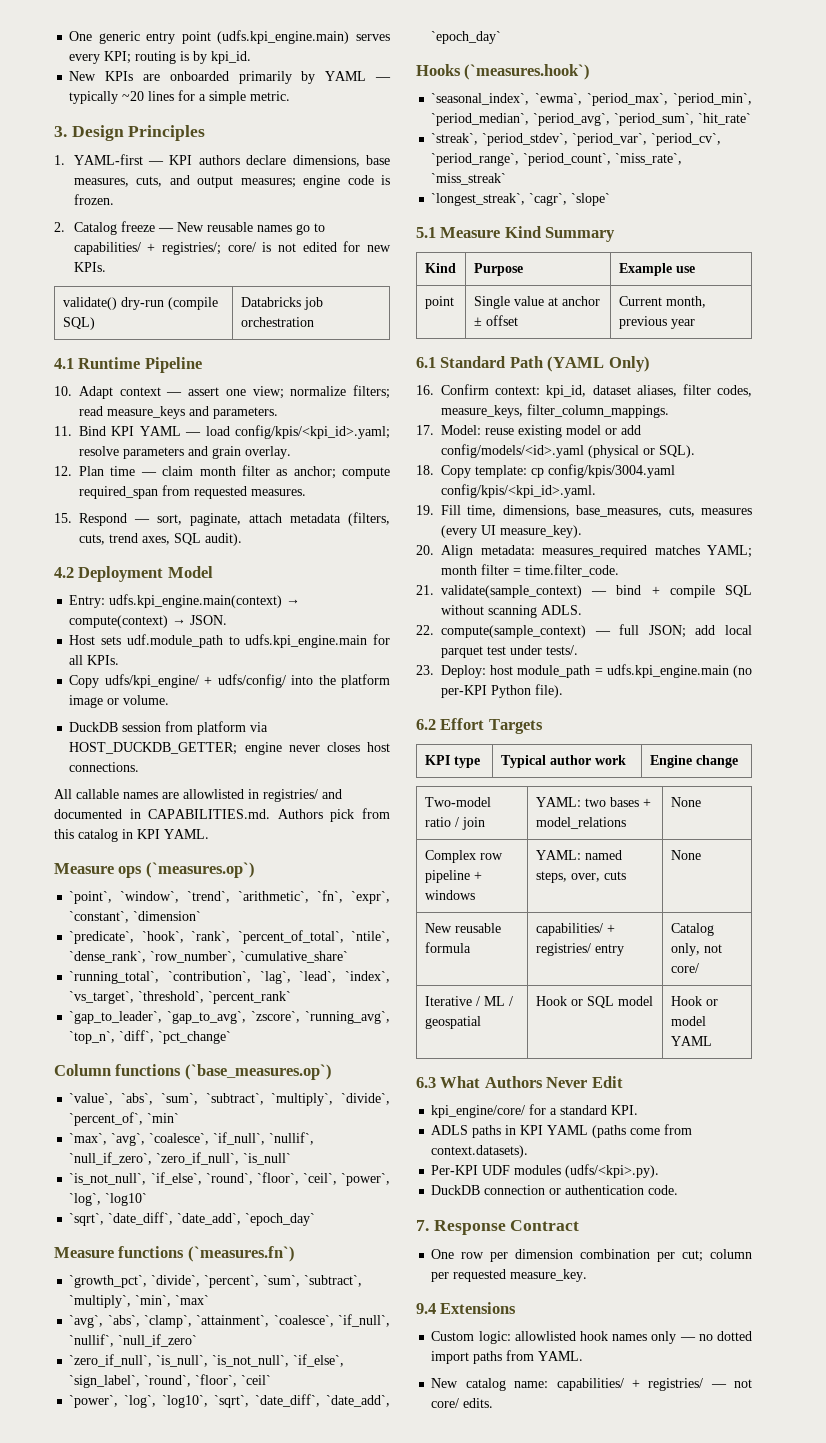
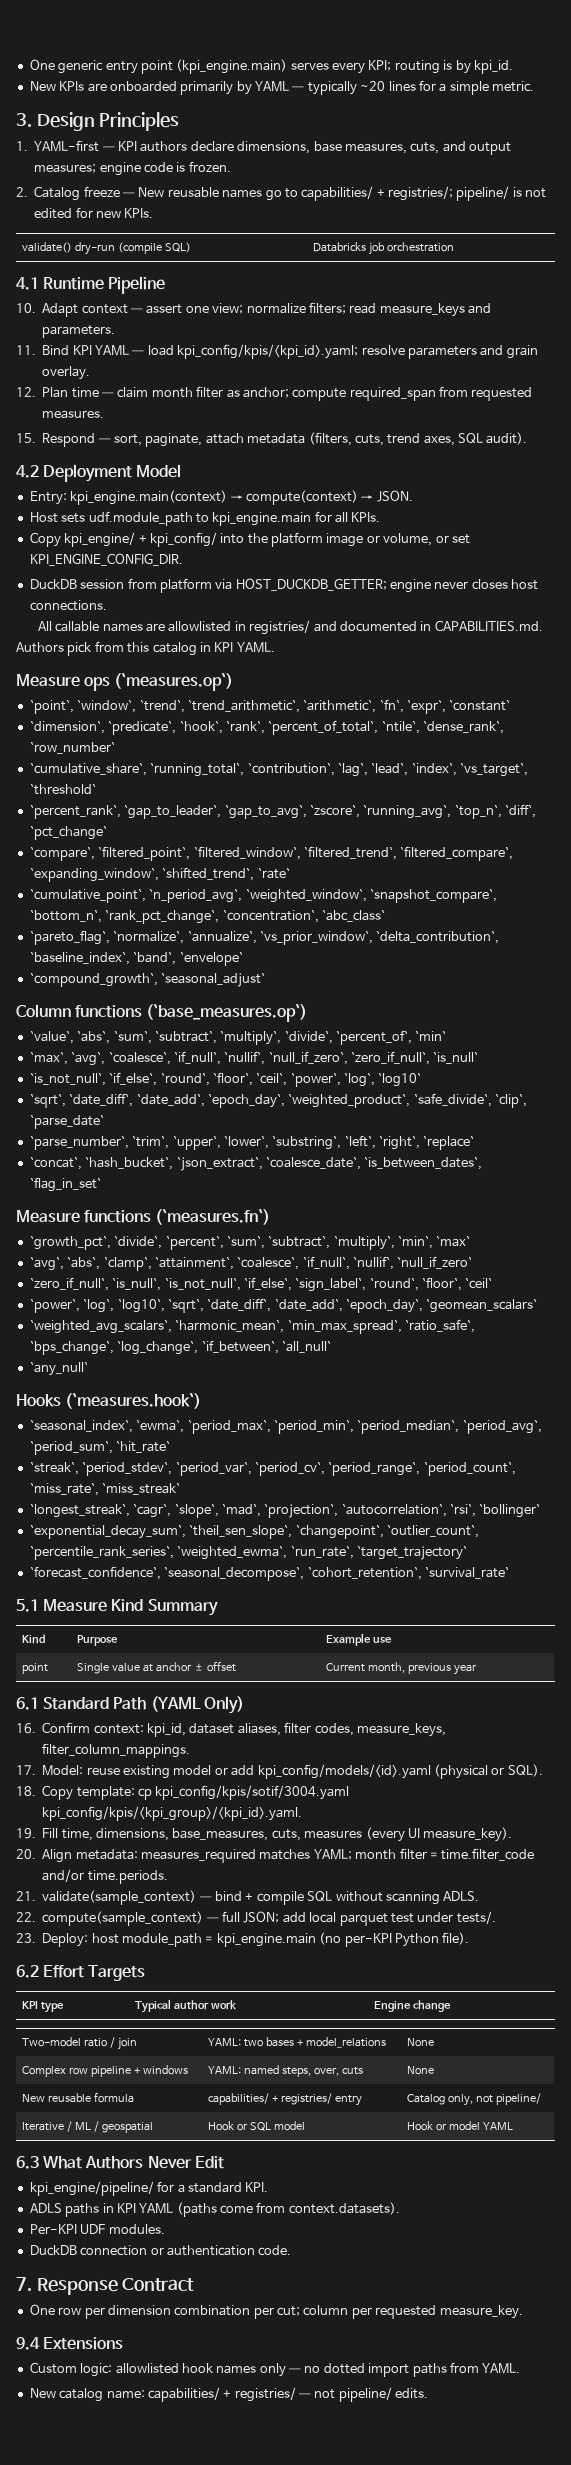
[217,30,350,44] (udfs.kpi_engine.main) -> [176,59,288,74] (kpi_engine.main)
[227,242,256,252] core/ -> [456,186,510,201] pipeline/
[235,425,390,439] config/kpis/<kpi_id>.yaml; -> [177,344,359,359] kpi_config/kpis/<kpi_id>.yaml;
[109,594,283,608] udfs.kpi_engine.main(context) -> [70,490,228,505] kpi_engine.main(context)
[245,634,368,648] udfs.kpi_engine.main -> [212,512,312,526] kpi_engine.main
[104,674,286,688] udfs/kpi_engine/ + udfs/config/ -> [64,532,217,547] kpi_engine/ + kpi_config/
[123,695,170,705] volume. -> [383,533,470,546] [29,553,183,566] volume, or set KPI_ENGINE_CONFIG_DIR.
(231, 897) none -> [187,700,300,713] `trend_arithmetic`,
[69,911,202,923] `constant`, `dimension` // -> [449,700,511,711] [29,721,105,734] `constant` // `dimension`,
[150,951,349,963] `row_number`, `cumulative_share` // -> [29,742,115,754] [29,763,147,776] `row_number` // `cumulative_share`,
[138,991,292,1004] `threshold`, `percent_rank` // -> [29,784,96,795] [29,805,121,819] `threshold` // `percent_rank`,
(232, 1037) none -> [29,846,514,861] [29,867,290,882] [29,889,497,903] [29,910,385,924] [29,930,500,945] [29,952,243,966] [29,973,266,987] // `compare`, `filtered_point`, `filtered_window`, `filtered_trend`, `filtered_compare`, `expanding_window`, `shifted_trend`, `rate` // `cumulative_point`, `n_period_avg`, `weighted_window`, `snapshot_compare`, `bottom_n`, `rank_pct_change`, `concentration`, `abc_class` // `pareto_flag`, `normalize`, `annualize`, `vs_prior_window`, `delta_contribution`, `baseline_index`, `band`, `envelope` // `compound_growth`, `seasonal_adjust`
[245,1213,316,1226] `epoch_day` -> [207,1093,527,1108] [29,1115,104,1129] [29,1135,475,1150] [29,1157,483,1171] [29,1177,101,1192] `epoch_day`, `weighted_product`, `safe_divide`, `clip`, `parse_date` // `parse_number`, `trim`, `upper`, `lower`, `substring`, `left`, `right`, `replace` // `concat`, `hash_bucket`, `json_extract`, `coalesce_date`, `is_between_dates`, `flag_in_set`
[431,31,502,44] `epoch_day` -> [346,1299,538,1313] [29,1319,475,1334] [29,1340,331,1355] [29,1362,88,1376] `epoch_day`, `geomean_scalars` // `weighted_avg_scalars`, `harmonic_mean`, `min_max_spread`, `ratio_safe`, `bps_change`, `log_change`, `if_between`, `all_null` // `any_null`
[571,193,611,206] `slope` -> [174,1504,541,1518] [29,1525,479,1539] [29,1546,467,1560] [29,1566,509,1581] `slope`, `mad`, `projection`, `autocorrelation`, `rsi`, `bollinger` // `exponential_decay_sum`, `theil_sen_slope`, `changepoint`, `outlier_count`, `percentile_rank_series`, `weighted_ewma`, `run_rate`, `target_trajectory` // `forecast_confidence`, `seasonal_decompose`, `cohort_retention`, `survival_rate`
[441,444,584,458] config/models/<id>.yaml -> [257,1764,431,1779] kpi_config/models/<id>.yaml
[548,464,675,478] [441,484,596,498] config/kpis/3004.yaml config/kpis/<kpi_id>.yaml. -> [155,1785,350,1800] [42,1806,303,1821] kpi_config/kpis/sotif/3004.yaml kpi_config/kpis/<kpi_group>/<kpi_id>.yaml.
[525,564,619,577] time.filter_code. -> [441,1848,535,1861] [42,1869,168,1884] time.filter_code and/or time.periods.
[606,664,729,678] udfs.kpi_engine.main -> [216,1933,316,1947] kpi_engine.main
[670,963,699,973] core/ -> [495,2093,541,2105] pipeline/
[431,1105,526,1118] kpi_engine/core/ -> [29,2181,154,2196] kpi_engine/pipeline/
[514,1164,660,1178] modules (udfs/<kpi>.py). -> [108,2224,165,2234] modules.
[431,1398,460,1408] core/ -> [338,2387,392,2402] pipeline/

